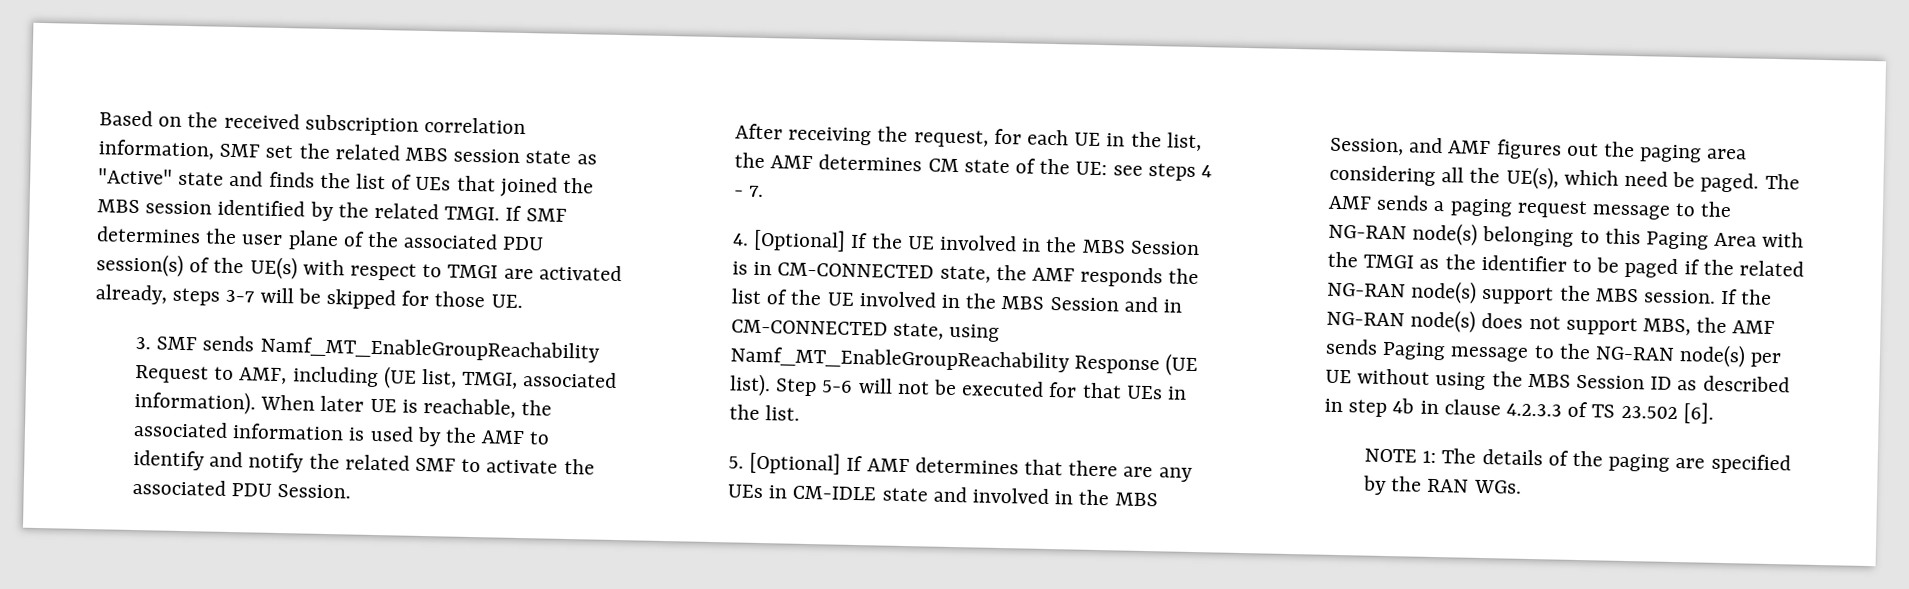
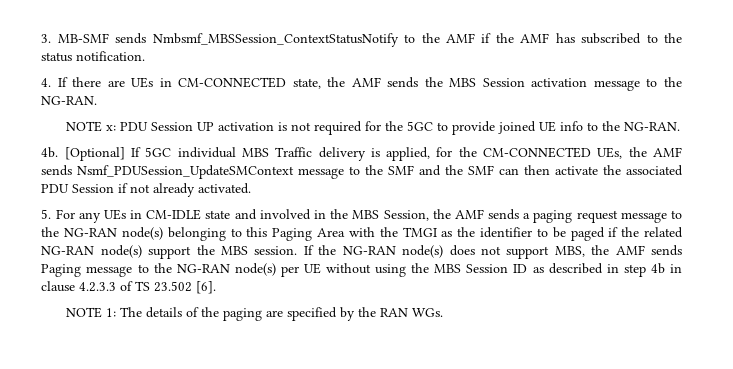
[99,110,527,136] [98,139,597,165] [98,168,595,198] [97,199,567,222] [96,226,545,251] [96,253,622,282] [95,284,523,310] [134,335,600,363] [134,364,618,389] [133,389,553,418] [132,420,551,447] [132,449,595,475] [131,478,352,499] [734,123,1202,152] [733,152,1213,181] [732,185,765,198] [731,228,1200,256] [731,261,748,275] Based on the received subscription correlation information, SMF set the related MBS session state as "Active" state and finds the list of UEs that joined the MBS session identified by the related TMGI. If SMF determines the user plane of the associated PDU session(s) of the UE(s) with respect to TMGI are activated already, steps 3-7 will be skipped for those UE. // 3. SMF sends Namf_MT_EnableGroupReachability Request to AMF, including (UE list, TMGI, associated information). When later UE is reachable, the associated information is used by the AMF to identify and notify the related SMF to activate the associated PDU Session. // After receiving the request, for each UE in the list, the AMF determines CM state of the UE: see steps 4 - 7. // 4. [Optional] If the UE involved in the MBS Session is -> [41,33,683,47] [41,51,146,62] [41,77,154,88] 3. MB-SMF sends Nmbsmf_MBSSession_ContextStatusNotify to the AMF if the AMF has subscribed to the status notification. // 4. If there are UEs
[1080,266,1200,288] [730,288,1183,313] [730,319,1001,342] [729,346,1199,377] [728,373,1188,400] [728,404,801,421] [727,451,1154,478] responds the list of the UE involved in the MBS Session and in CM-CONNECTED state, using Namf_MT_EnableGroupReachability Response (UE list). Step 5-6 will not be executed for that UEs in the list. // 5. [Optional] If AMF determines that there are -> [387,77,683,91] [41,96,98,105] [65,121,680,135] [41,147,682,161] [41,165,684,179] [41,183,252,197] [41,209,75,219] sends the MBS Session activation message to the NG-RAN. // NOTE x: PDU Session UP activation is not required for the 5GC to provide joined UE info to the NG-RAN. // 4b. [Optional] If 5GC individual MBS Traffic delivery is applied, for the CM-CONNECTED UEs, the AMF sends Nsmf_PDUSession_UpdateSMContext message to the SMF and the SMF can then activate the associated PDU Session if not already activated. // 5. For
[1409,137,1748,163] [1328,164,1800,193] and AMF figures out the paging area considering all the UE(s), which need be paged. The -> [432,209,451,219] the

